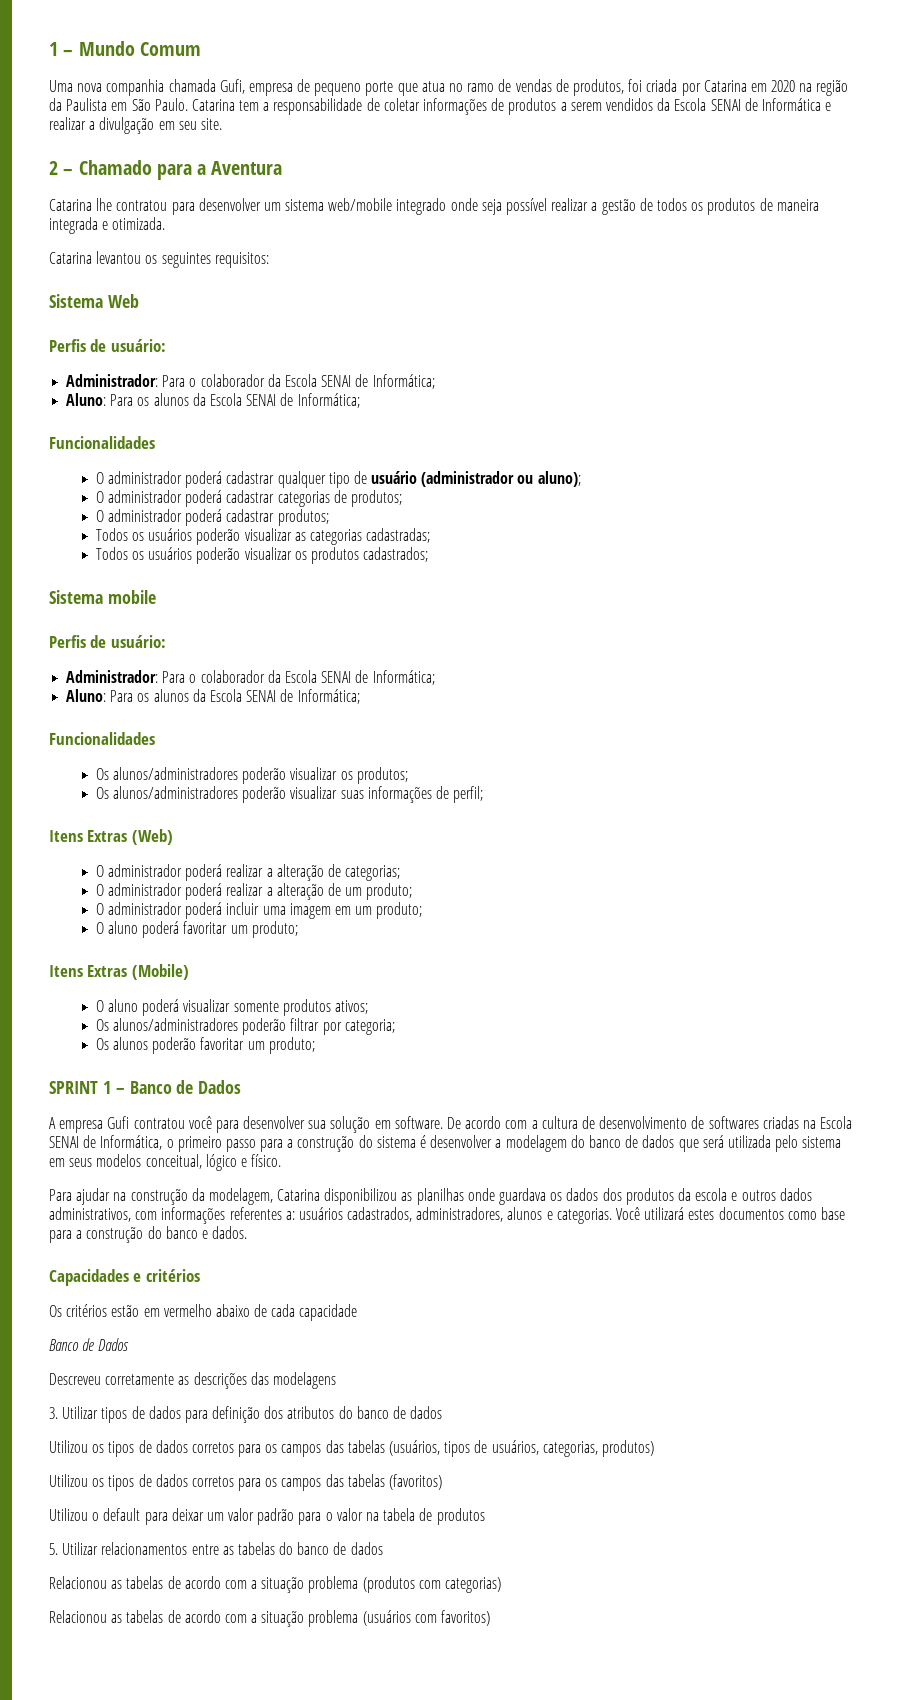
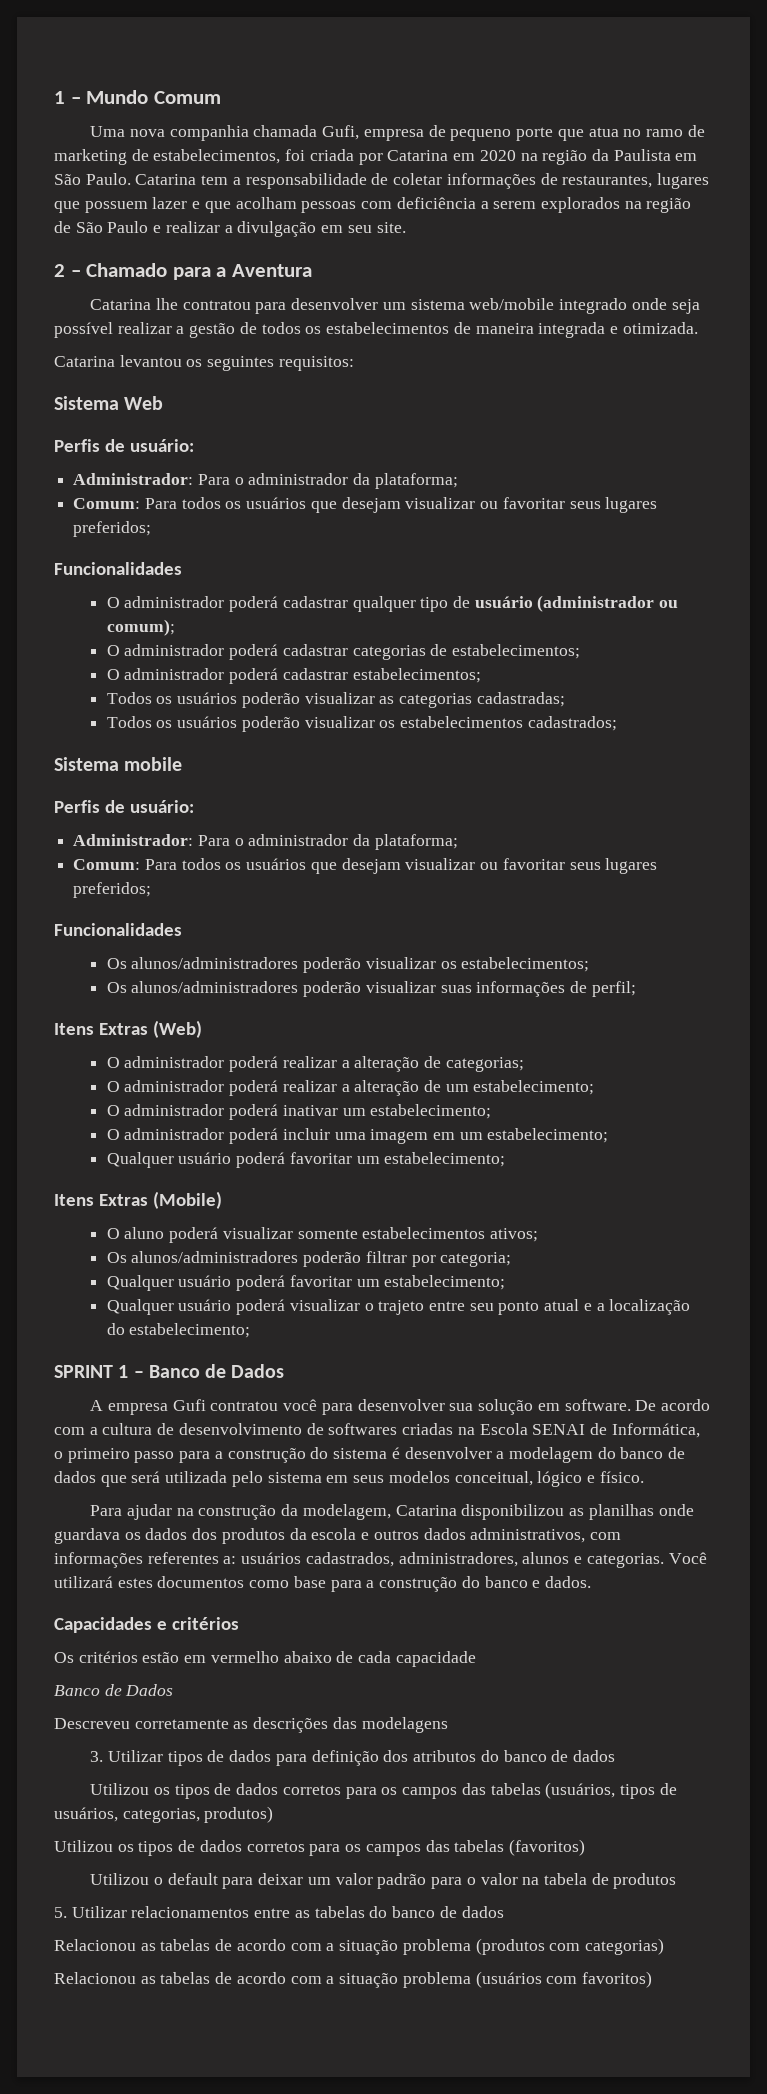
[515,79,624,96] vendas de produtos, -> [54,149,281,165] marketing de estabelecimentos,
[508,98,821,115] produtos a serem vendidos da Escola SENAI de Informática -> [562,173,709,189] [54,197,692,213] [54,221,149,233] restaurantes, lugares que possuem lazer e que acolham pessoas com deficiência a serem explorados na região de São Paulo
[707,198,756,215] produtos -> [326,322,450,334] estabelecimentos
[200,374,435,389] [66,393,360,408] colaborador da Escola SENAI de Informática; // Aluno: Para os alunos da Escola SENAI de Informática; -> [248,473,458,489] [73,497,658,513] [73,521,152,537] administrador da plataforma; // Comum: Para todos os usuários que desejam visualizar ou favoritar seus lugares preferidos;
[537,471,581,487] aluno); -> [106,619,175,636] comum);
[350,490,402,507] [95,509,329,526] produtos; // O administrador poderá cadastrar produtos; -> [451,644,580,659] [106,668,481,684] estabelecimentos; // O administrador poderá cadastrar estabelecimentos;
[310,547,359,564] produtos -> [399,716,523,728] estabelecimentos
[200,670,435,685] [66,689,360,704] colaborador da Escola SENAI de Informática; // Aluno: Para os alunos da Escola SENAI de Informática; -> [248,834,458,850] [73,858,658,874] [73,882,152,898] administrador da plataforma; // Comum: Para todos os usuários que desejam visualizar ou favoritar seus lugares preferidos;
[356,767,408,784] produtos; -> [461,957,590,972] estabelecimentos;
[366,883,413,900] produto; -> [473,1080,595,1095] [106,1104,492,1120] estabelecimento; // O administrador poderá inativar um estabelecimento;
[376,902,423,919] [95,921,298,938] produto; // O aluno poderá favoritar um produto; -> [487,1128,609,1143] [106,1152,506,1168] estabelecimento; // Qualquer usuário poderá favoritar um estabelecimento;
[282,999,331,1016] produtos -> [362,1227,486,1239] estabelecimentos
[95,1037,315,1054] Os alunos poderão favoritar um produto; -> [106,1275,506,1291] [106,1299,691,1315] [106,1323,251,1338] Qualquer usuário poderá favoritar um estabelecimento; // Qualquer usuário poderá visualizar o trajeto entre seu ponto atual e a localização do estabelecimento;

